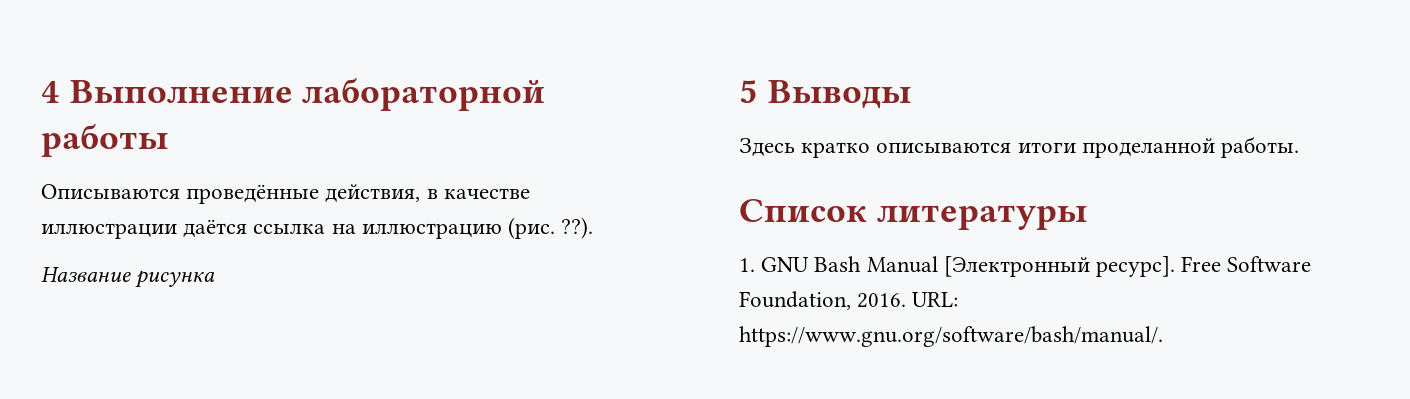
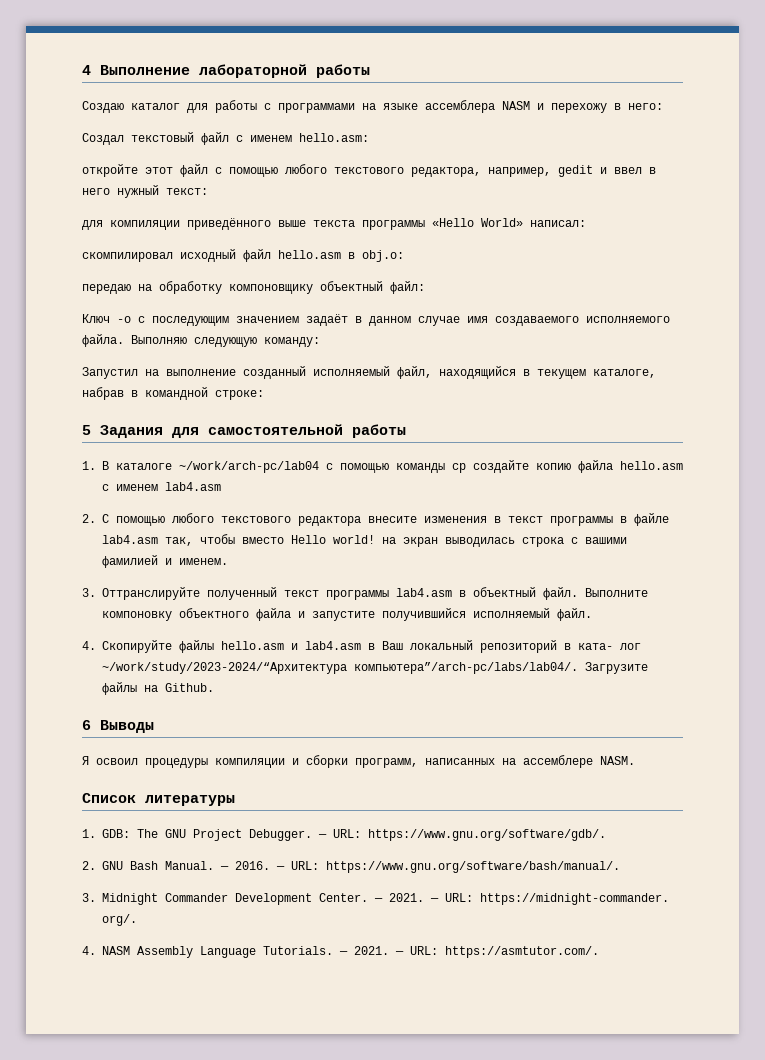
[41,184,530,204] [41,217,594,239] [41,267,216,288] [739,80,911,109] [739,136,1300,158] [739,199,1087,230] [739,256,1312,277] [739,291,959,310] [739,326,1163,347] Описываются проведённые действия, в качестве иллюстрации даётся ссылка на иллюстрацию (рис. ??). // Название рисунка // 5 Выводы // Здесь кратко описываются итоги проделанной работы. // Список литературы // 1. GNU Bash Manual [Электронный ресурс]. Free Software Foundation, 2016. URL: https://www.gnu.org/software/bash/manual/. -> [82,100,663,113] [82,132,369,145] [82,164,656,177] [82,185,208,198] [82,218,586,230] [82,249,404,262] [82,281,425,294] [82,314,670,326] [82,334,320,347] [82,366,656,379] [82,387,264,400] [82,424,406,438] [82,460,683,473] [102,482,221,491] [82,513,669,526] [102,534,627,547] [102,555,228,568] [82,587,648,600] [102,608,592,621] [82,640,641,653] [102,662,648,674] [102,682,214,695] [82,720,154,733] [82,755,635,768] [82,793,235,806] [82,829,606,841] [82,861,620,873] [82,893,669,905] [102,914,137,926] [82,946,599,958] Создаю каталог для работы с программами на языке ассемблера NASM и перехожу в него: // Создал текстовый файл с именем hello.asm: // откройте этот файл с помощью любого текстового редактора, например, gedit и ввел в него нужный текст: // для компиляции приведённого выше текста программы «Hello World» написал: // скомпилировал исходный файл hello.asm в obj.o: // передаю на обработку компоновщику объектный файл: // Ключ -o с последующим значением задаёт в данном случае имя создаваемого исполняемого файла. Выполняю следующую команду: // Запустил на выполнение созданный исполняемый файл, находящийся в текущем каталоге, набрав в командной строке: // 5 Задания для самостоятельной работы // 1. В каталоге ~/work/arch-pc/lab04 с помощью команды cp создайте копию файла hello.asm с именем lab4.asm // 2. С помощью любого текстового редактора внесите изменения в текст программы в файле lab4.asm так, чтобы вместо Hello world! на экран выводилась строка с вашими фамилией и именем. // 3. Оттранслируйте полученный текст программы lab4.asm в объектный файл. Выполните компоновку объектного файла и запустите получившийся исполняемый файл. // 4. Скопируйте файлы hello.asm и lab4.asm в Ваш локальный репозиторий в ката- лог ~/work/study/2023-2024/“Архитектура компьютера”/arch-pc/labs/lab04/. Загрузите файлы на Github. // 6 Выводы // Я освоил процедуры компиляции и сборки программ, написанных на ассемблере NASM. // Список литературы // 1. GDB: The GNU Project Debugger. — URL: https://www.gnu.org/software/gdb/. // 2. GNU Bash Manual. — 2016. — URL: https://www.gnu.org/software/bash/manual/. // 3. Midnight Commander Development Center. — 2021. — URL: https://midnight-commander. org/. // 4. NASM Assembly Language Tutorials. — 2021. — URL: https://asmtutor.com/.

